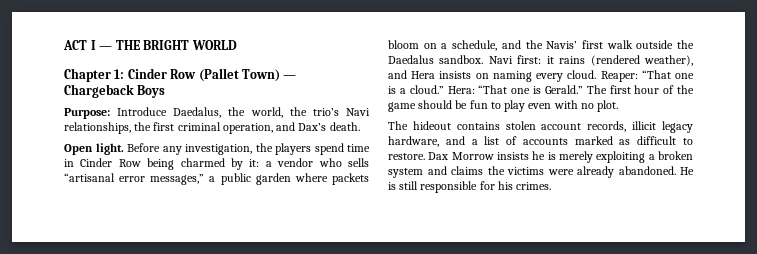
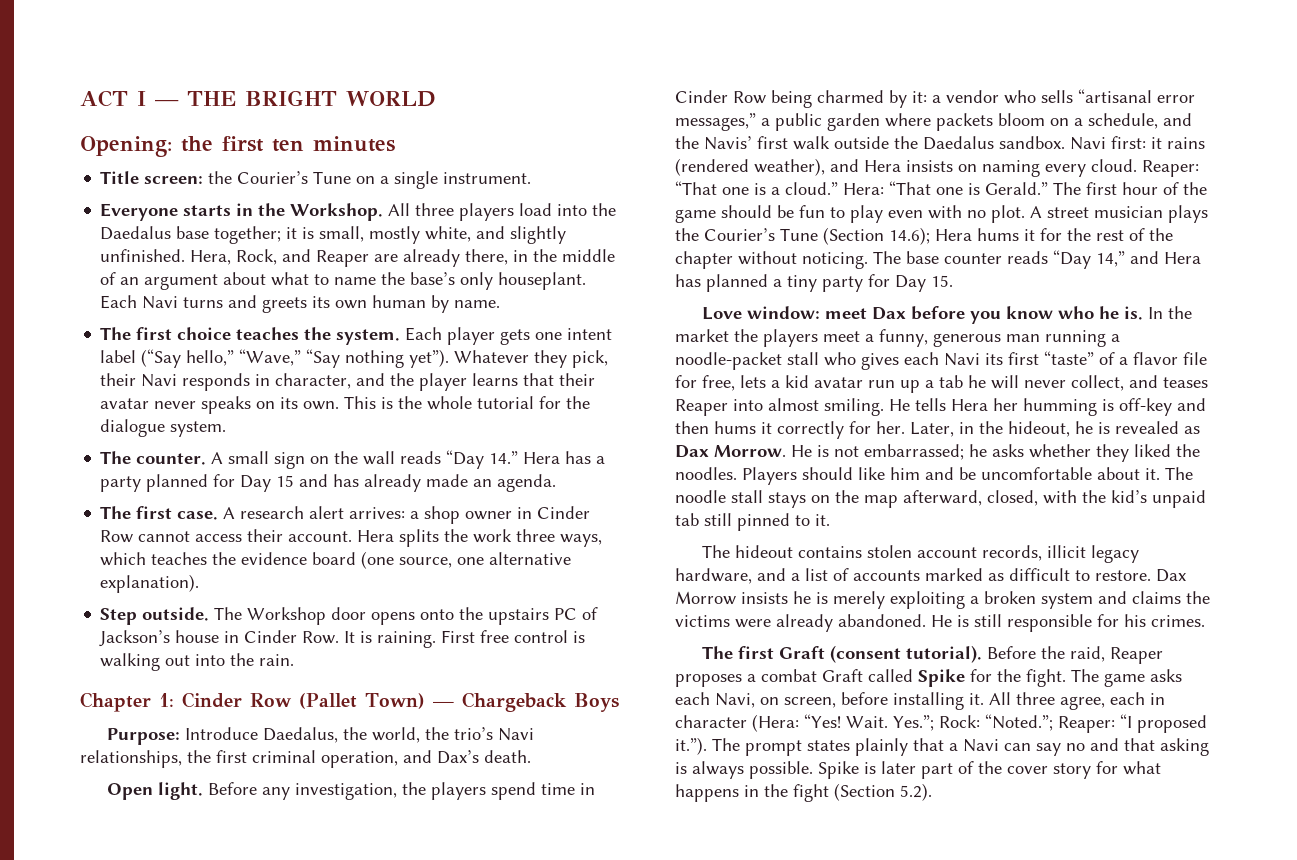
(237, 45) none -> [80,136,395,157] [100,171,532,189] [100,203,617,221] [100,226,567,244] [100,249,616,267] [100,272,587,290] [100,295,501,313] [100,327,613,345] [100,349,609,368] [100,373,596,391] [100,396,591,414] [100,419,227,437] [100,450,606,469] [100,474,557,492] [100,506,591,524] [100,529,603,547] [100,551,572,569] [100,574,200,593] [100,607,599,625] [99,630,586,648] [100,653,295,671] // Opening: the first ten minutes // Title screen: the Courier’s Tune on a single instrument. // Everyone starts in the Workshop. All three players load into the Daedalus base together; it is small, mostly white, and slightly unfinished. Hera, Rock, and Reaper are already there, in the middle of an argument about what to name the base’s only houseplant. Each Navi turns and greets its own human by name. // The first choice teaches the system. Each player gets one intent label (“Say hello,” “Wave,” “Say nothing yet”). Whatever they pick, their Navi responds in character, and the player learns that their avatar never speaks on its own. This is the whole tutorial for the dialogue system. // The counter. A small sign on the wall reads “Day 14.” Hera has a party planned for Day 15 and has already made an agenda. // The first case. A research alert arrives: a shop owner in Cinder Row cannot access their account. Hera splits the work three ways, which teaches the evidence board (one source, one alternative explanation). // Step outside. The Workshop door opens onto the upstairs PC of Jackson’s house in Cinder Row. It is raining. First free control is walking out into the rain.
(619, 106) none -> [1030,205,1208,223] [675,227,1173,245] [675,250,1201,269] [675,274,953,292] [701,306,1192,324] [675,329,1120,347] [675,351,1207,370] [675,375,1208,393] [675,398,1206,416] [675,421,1200,439] [675,444,1200,462] [675,467,1193,485] [675,490,1206,508] [675,513,830,531] A street musician plays the Courier’s Tune (Section 14.6); Hera hums it for the rest of the chapter without noticing. The base counter reads “Day 14,” and Hera has planned a tiny party for Day 15. // Love window: meet Dax before you know who he is. In the market the players meet a funny, generous man running a noodle-packet stall who gives each Navi its first “taste” of a flavor file for free, lets a kid avatar run up a tab he will never collect, and teases Reaper into almost smiling. He tells Hera her humming is off-key and then hums it correctly for her. Later, in the hideout, he is revealed as Dax Morrow. He is not embarrassed; he asks whether they liked the noodles. Players should like him and be uncomfortable about it. The noodle stall stays on the map afterward, closed, with the kid’s unpaid tab still pinned to it.
(552, 186) none -> [701,645,1163,664] [675,669,1182,687] [675,692,1165,710] [675,714,1207,733] [675,737,1209,756] [675,761,1161,779] [675,783,932,802] // The first Graft (consent tutorial). Before the raid, Reaper proposes a combat Graft called Spike for the fight. The game asks each Navi, on screen, before installing it. All three agree, each in character (Hera: “Yes! Wait. Yes.”; Rock: “Noted.”; Reaper: “I proposed it.”). The prompt states plainly that a Navi can say no and that asking is always possible. Spike is later part of the cover story for what happens in the fight (Section 5.2).

